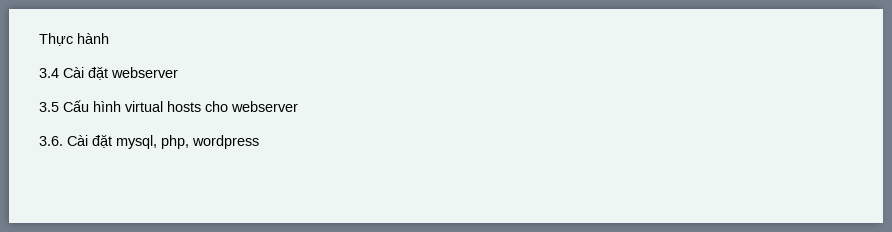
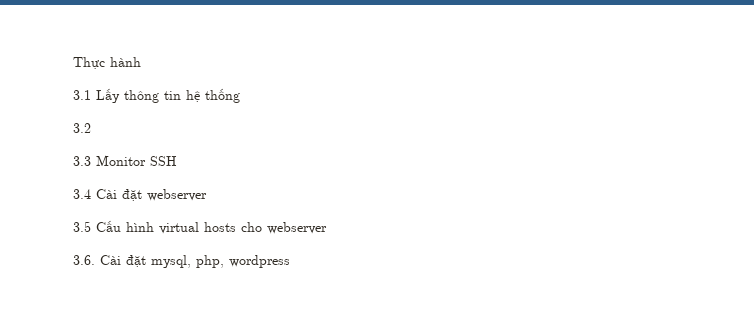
(109, 38) none -> [73,88,240,103] [73,123,91,133] [73,155,177,166] // 3.1 Lấy thông tin hệ thống // 3.2 // 3.3 Monitor SSH

